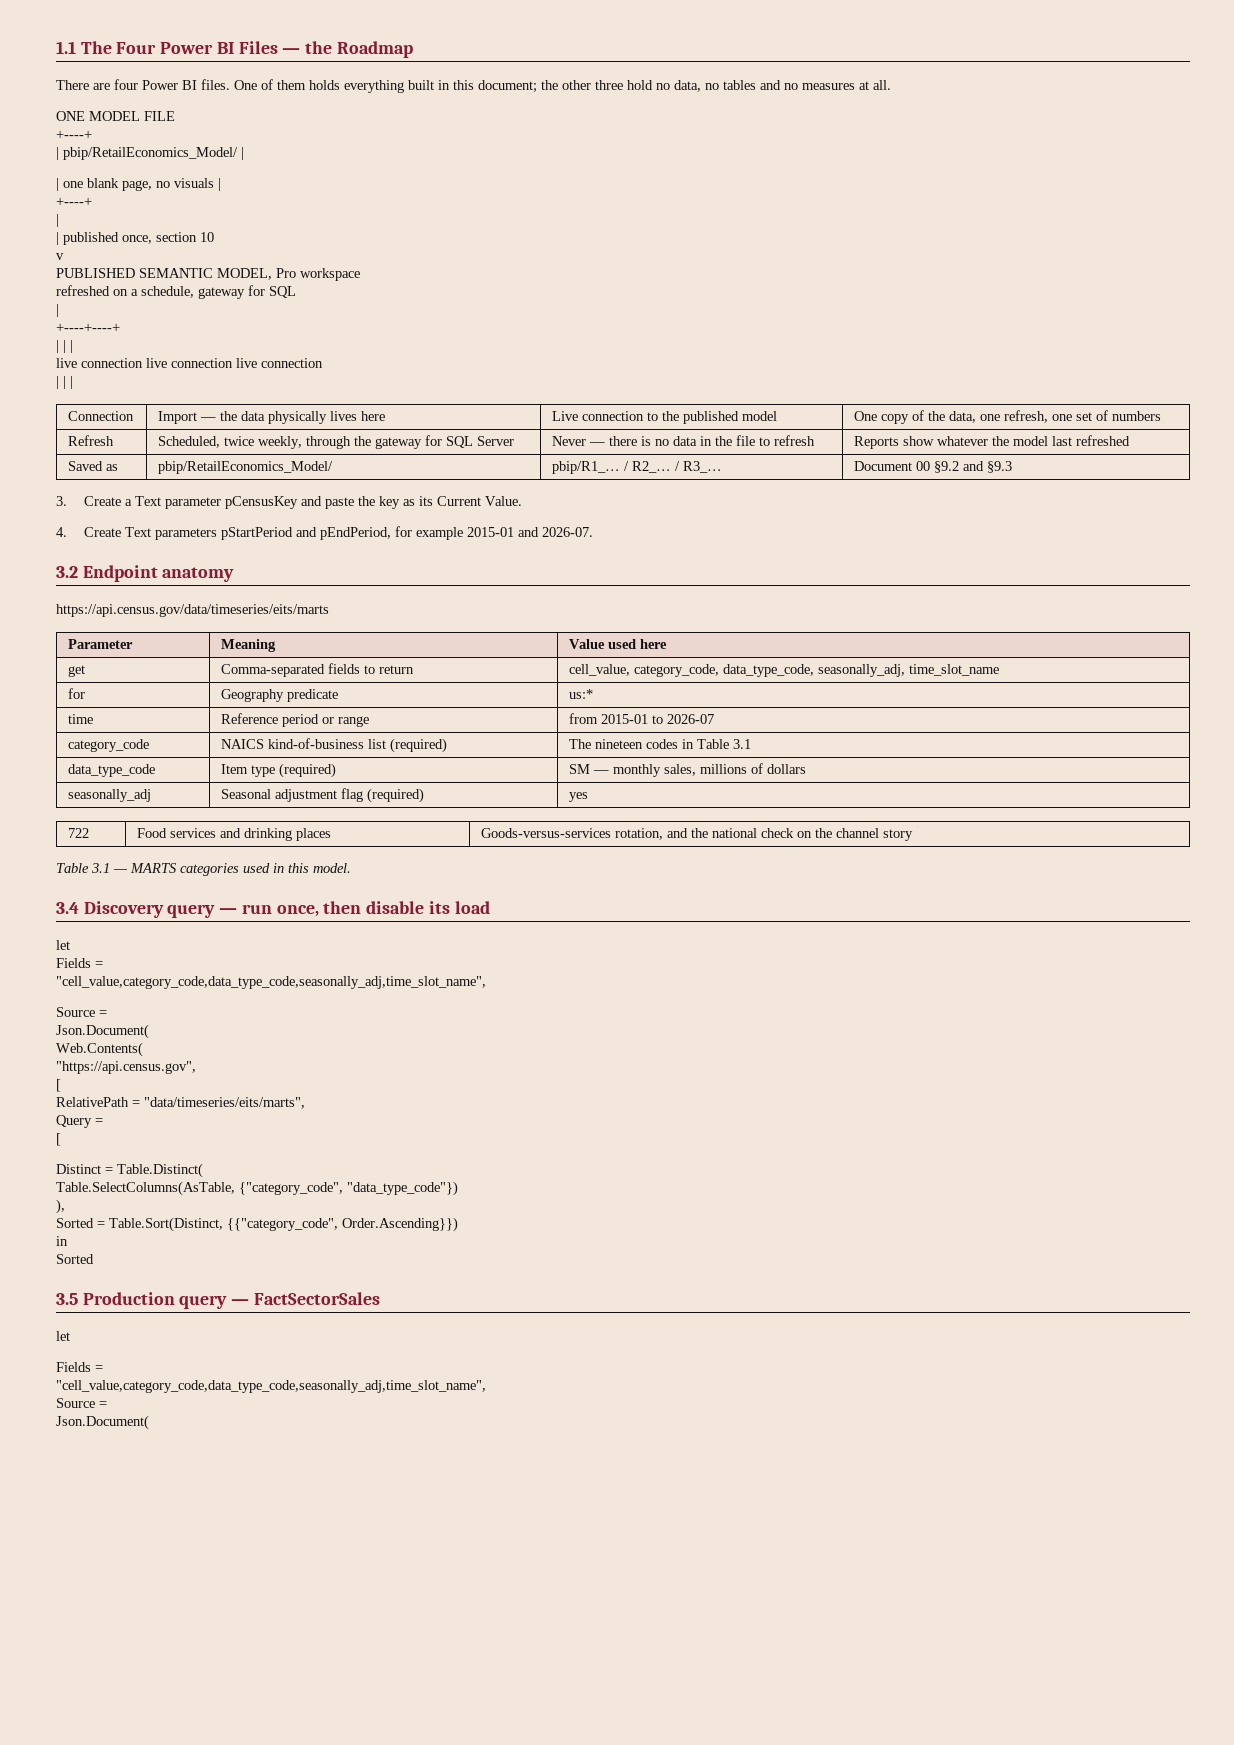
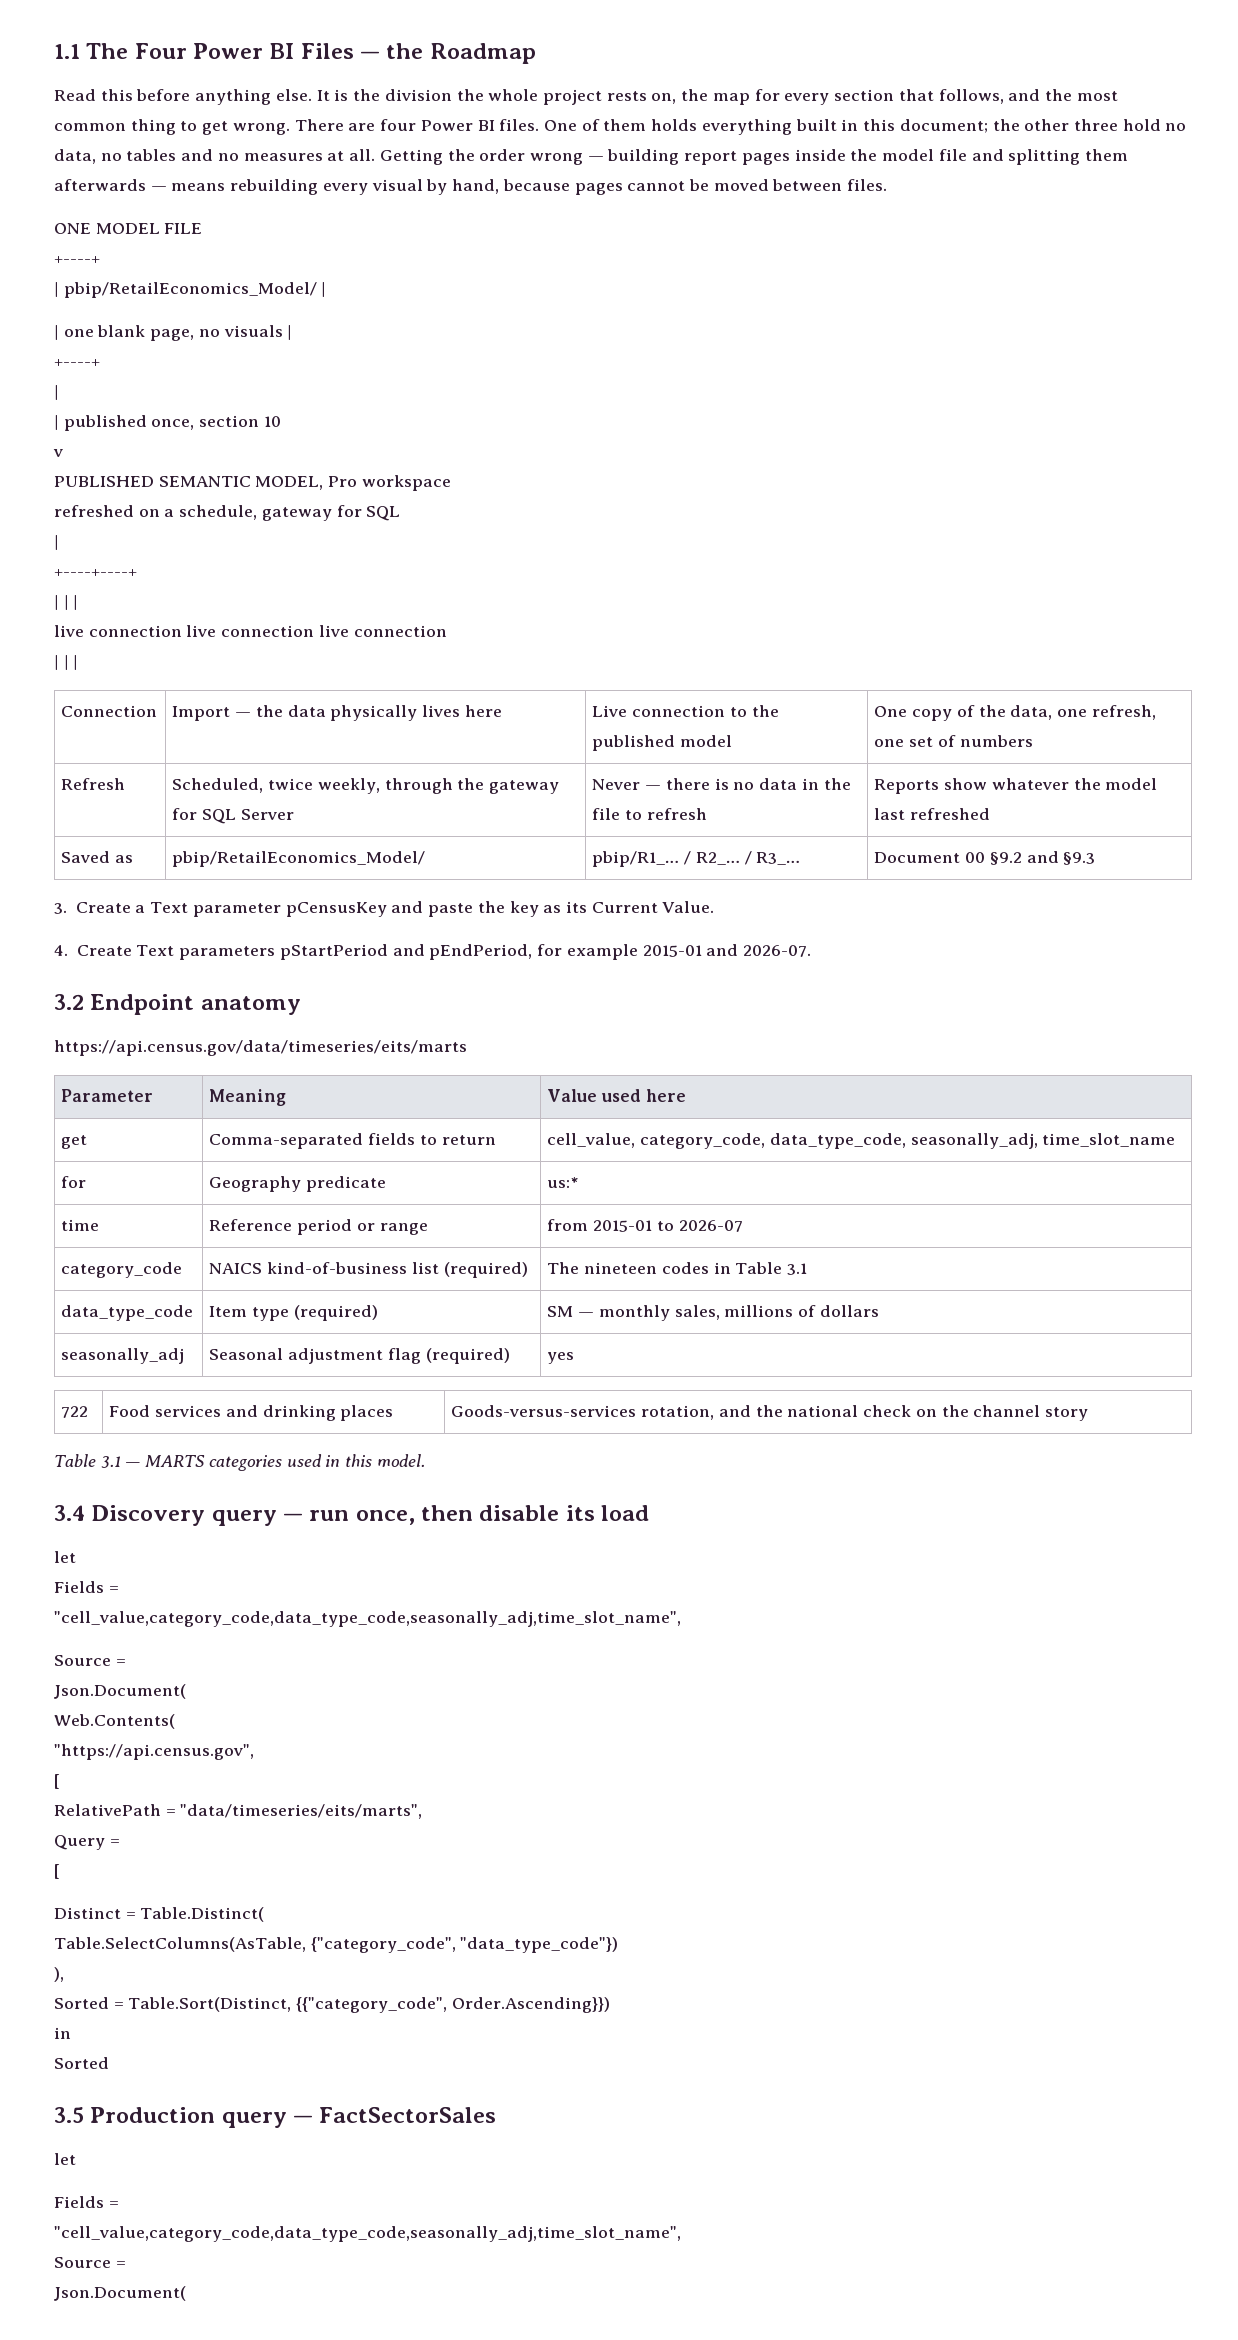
(413, 49) none -> [54,89,1118,105] [54,119,290,135] Read this before anything else. It is the division the whole project rests on, the map for every section that follows, and the most common thing to get wrong.
(891, 85) none -> [379,149,1128,165] [54,179,888,195] Getting the order wrong — building report pages inside the model file and splitting them afterwards — means rebuilding every visual by hand, because pages cannot be moved between files.

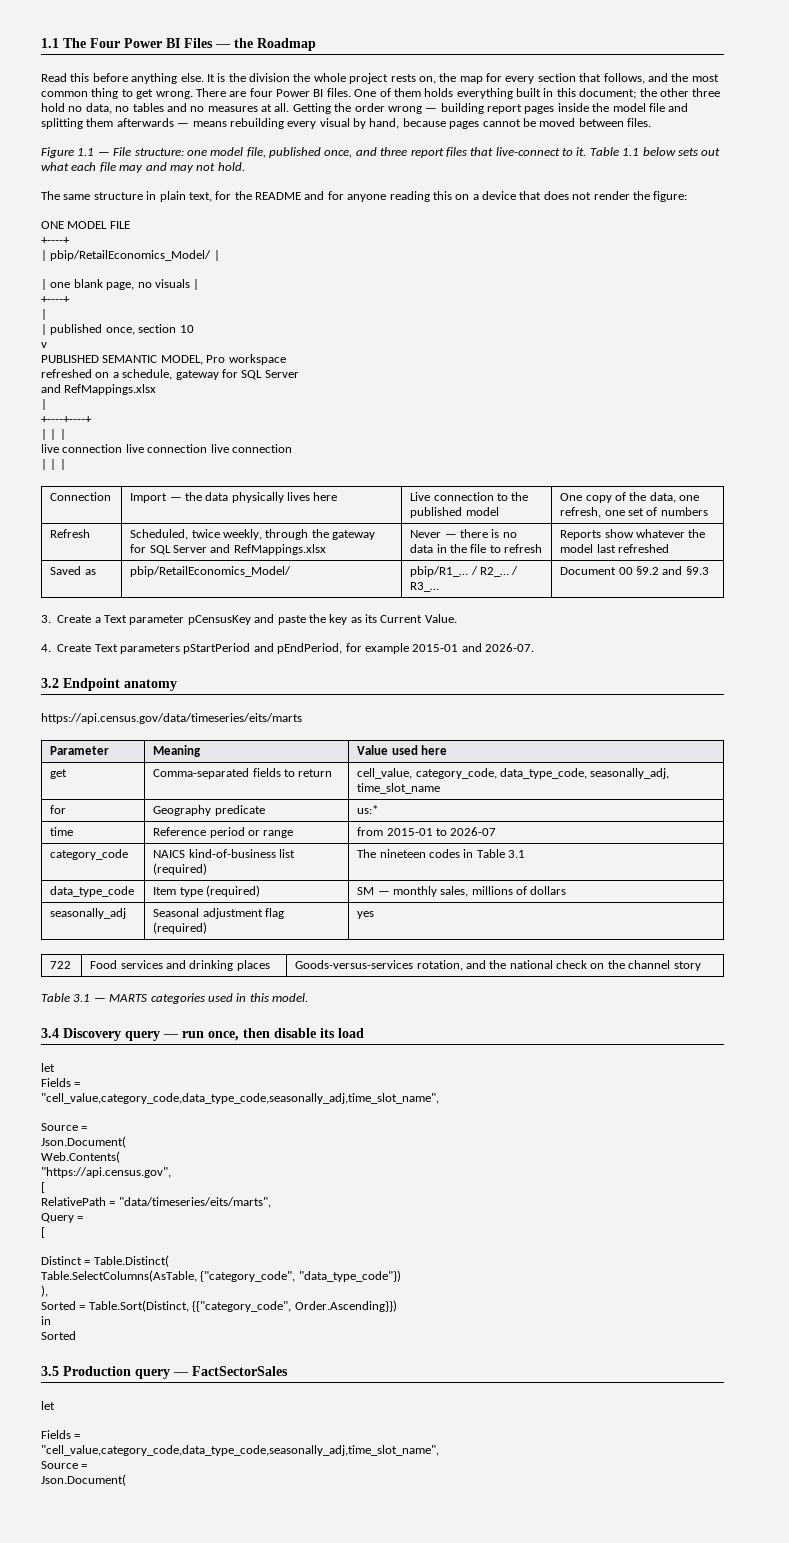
(888, 185) none -> [41,147,721,158] [41,162,245,173] [41,191,688,202] // Figure 1.1 — File structure: one model file, published once, and three report files that live-connect to it. Table 1.1 below sets out what each file may and may not hold. // The same structure in plain text, for the README and for anyone reading this on a device that does not render the figure:
(401, 513) none -> [264,370,299,378] [41,384,157,395] Server // and RefMappings.xlsx
(294, 814) none -> [210,544,326,555] and RefMappings.xlsx

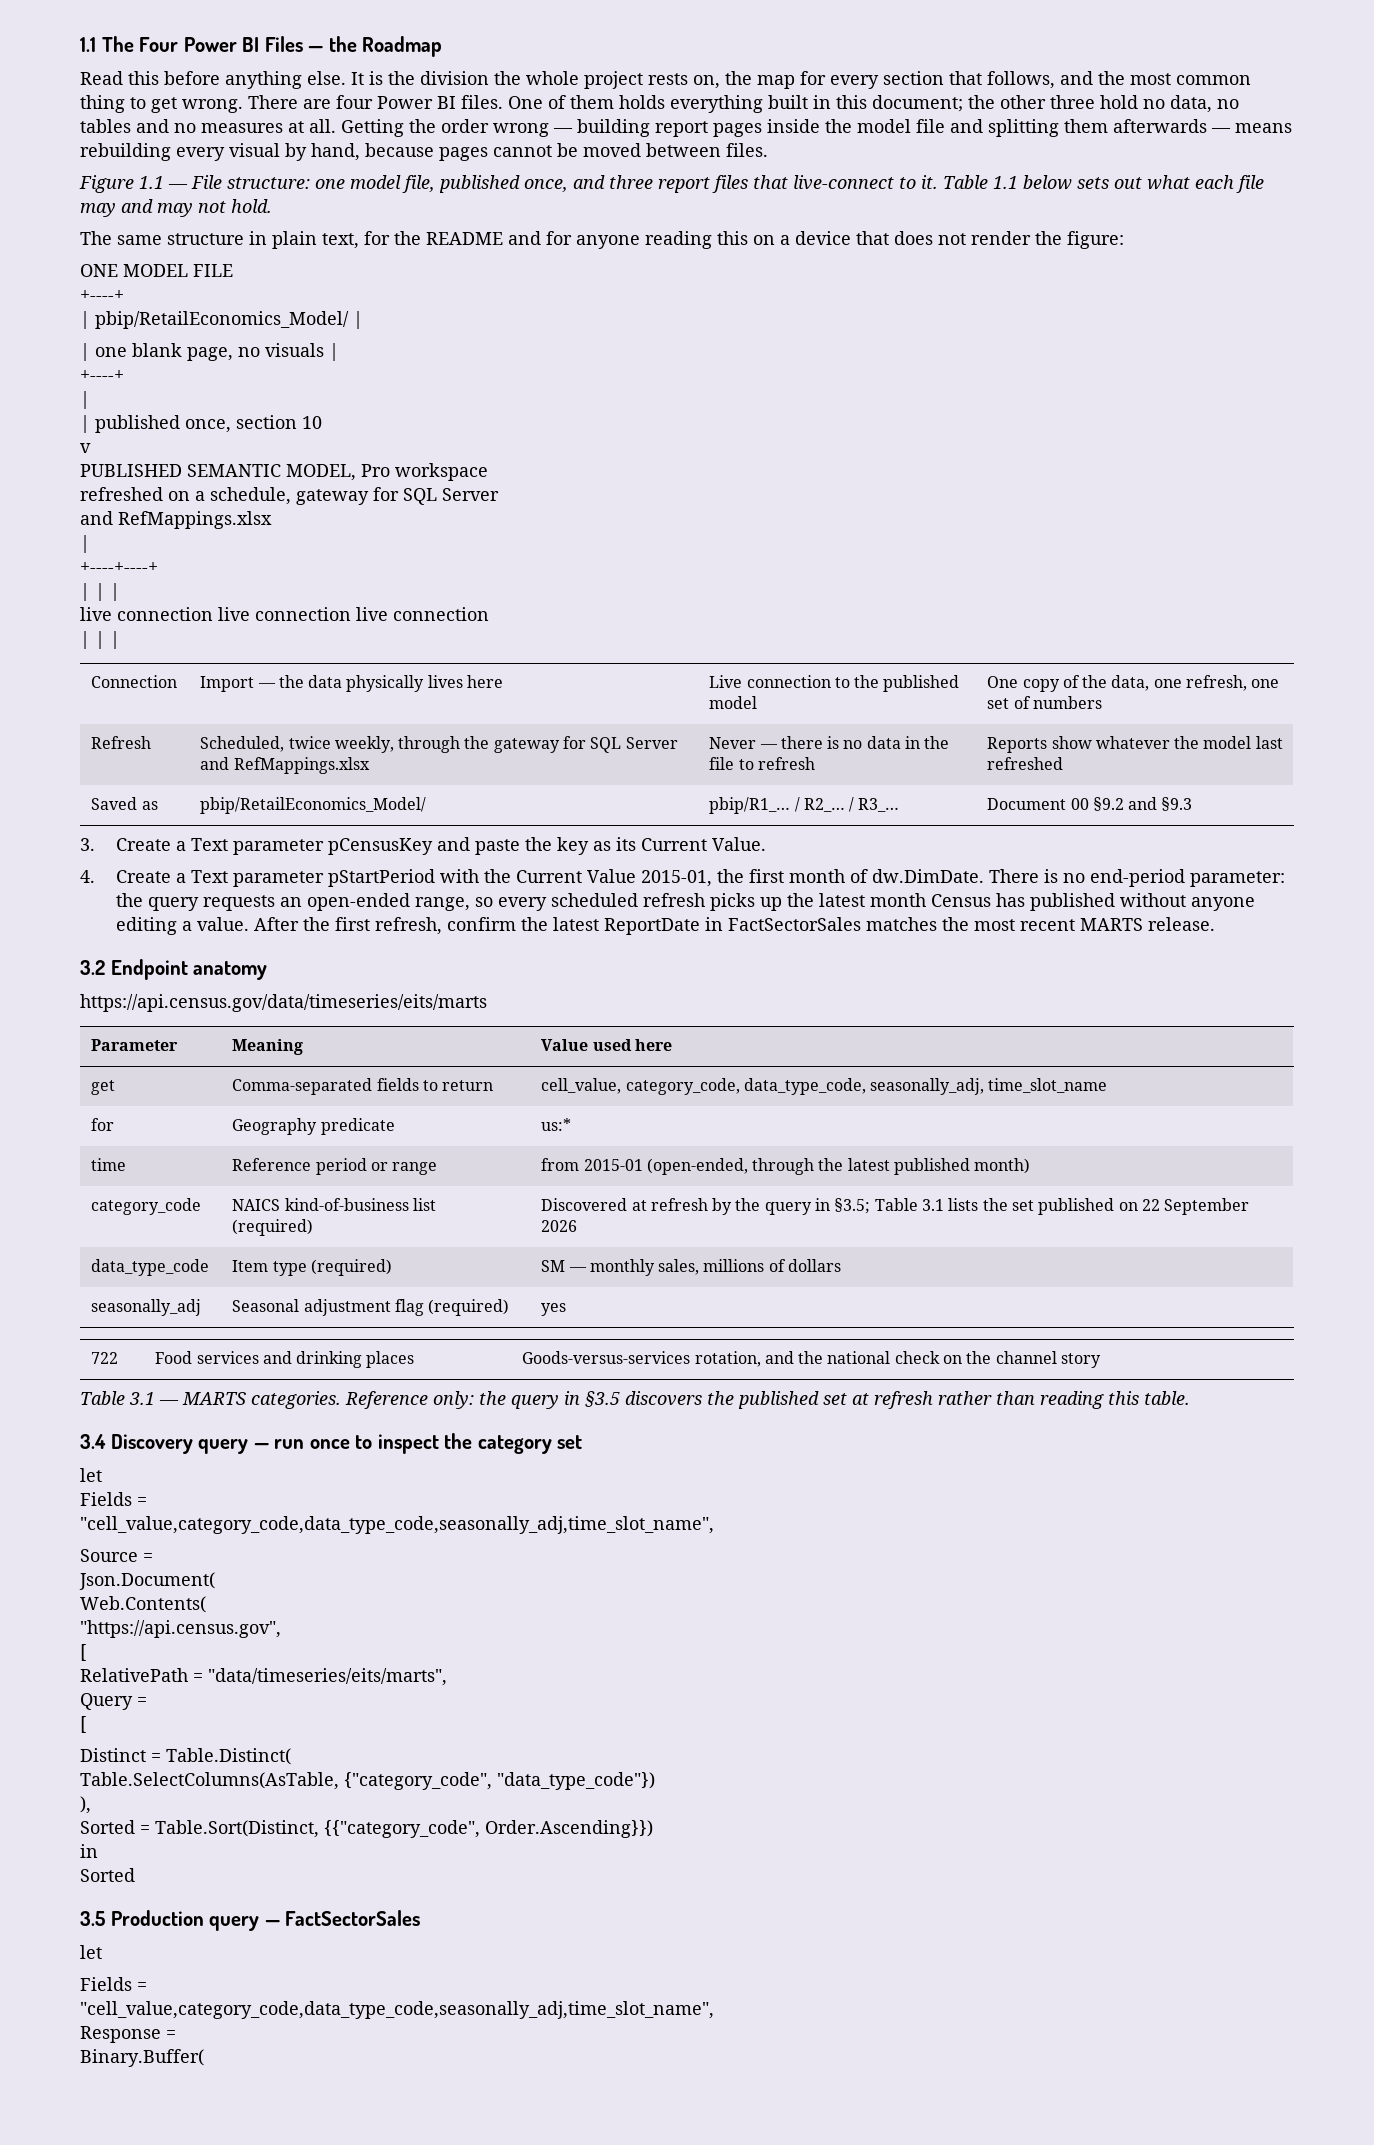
[94,643,534,654] Text parameters pStartPeriod and pEndPeriod, for example 2015-01 and 2026-07. -> [175,869,1285,887] [115,893,1255,911] [115,917,1215,935] a Text parameter pStartPeriod with the Current Value 2015-01, the first month of dw.DimDate. There is no end-period parameter: the query requests an open-ended range, so every scheduled refresh picks up the latest month Census has published without anyone editing a value. After the first refresh, confirm the latest ReportDate in FactSectorSales matches the most recent MARTS release.
[435,827,497,836] to 2026-07 -> [646,1158,1031,1175] (open-ended, through the latest published month)
[357,849,526,858] The nineteen codes in Table 3.1 -> [541,1198,1250,1215] [541,1220,578,1232] Discovered at refresh by the query in §3.5; Table 3.1 lists the set published on 22 September 2026
[150,993,308,1004] categories used in this model. -> [251,1391,1190,1409] categories. Reference only: the query in §3.5 discovers the published set at refresh rather than reading this table.
[208,1028,364,1041] once, then disable its load -> [309,1433,583,1454] once to inspect the category set
[41,1461,88,1469] [41,1474,126,1486] Source = // Json.Document( -> [80,2026,176,2043] [80,2049,204,2067] Response = // Binary.Buffer(

